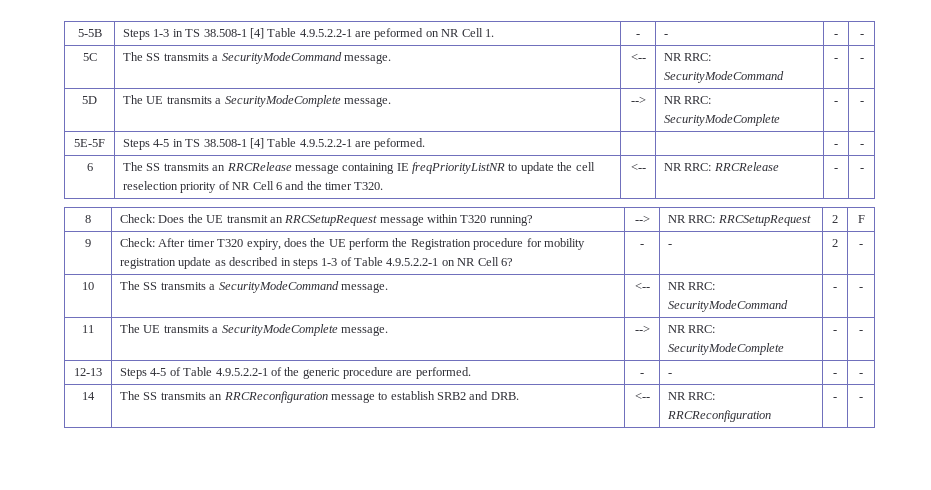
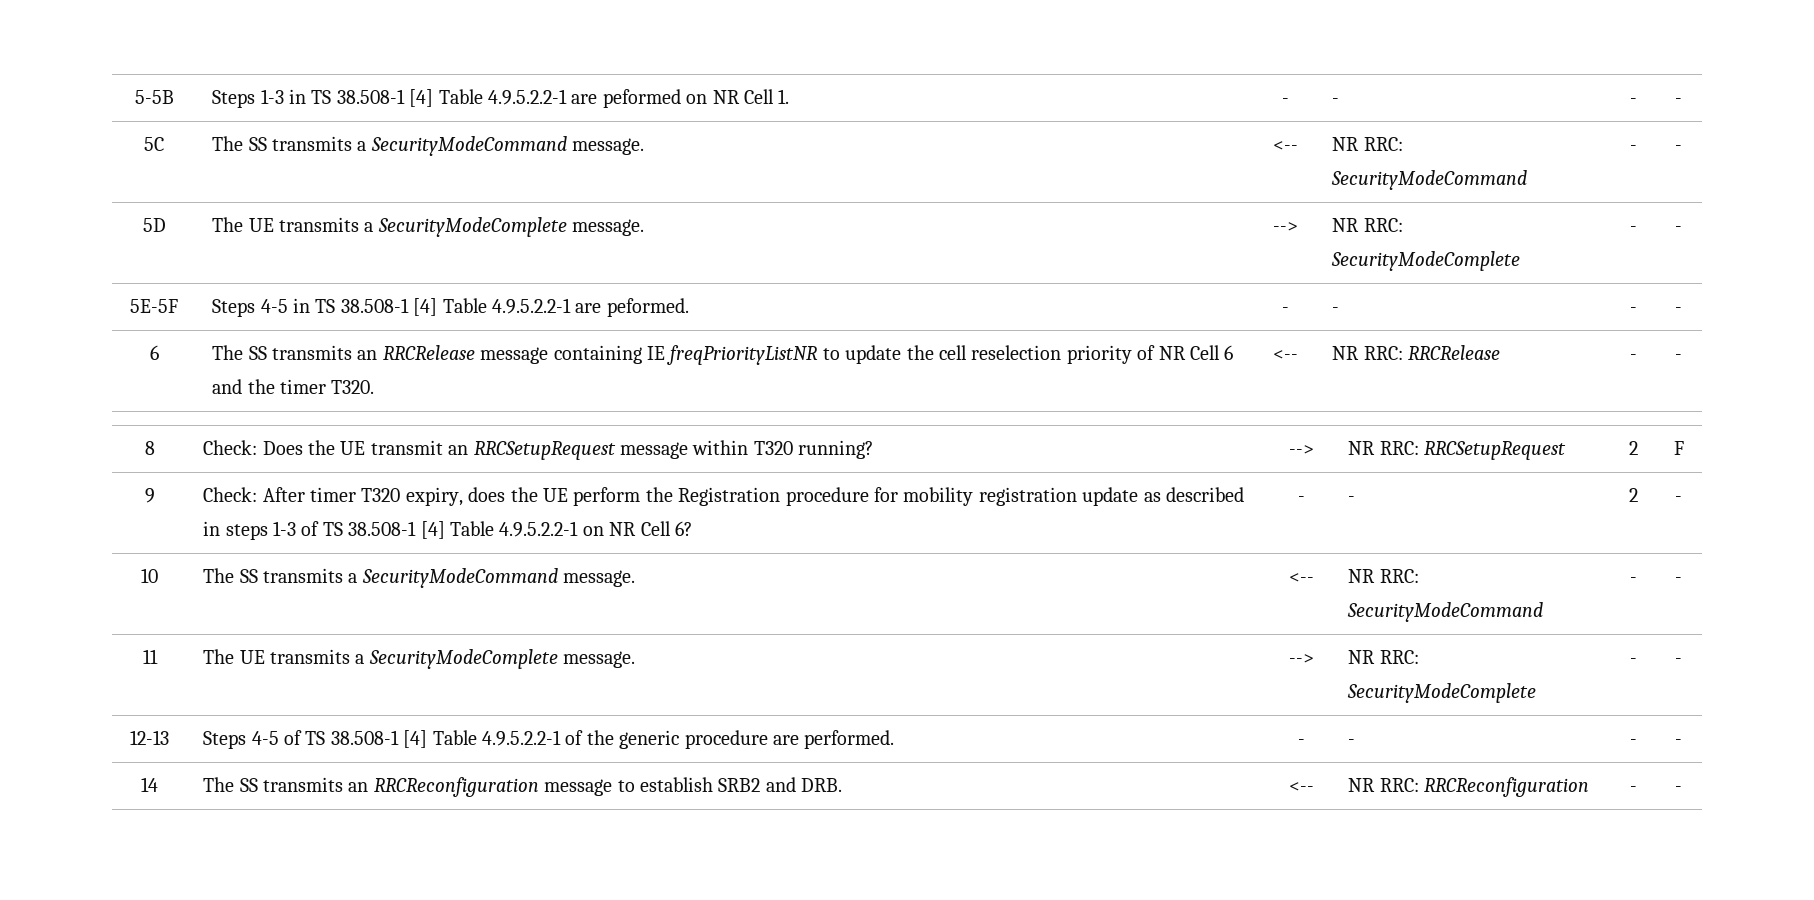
(426, 144) | -> [1282,307,1289,313] [1332,307,1340,313] - | -
(352, 261) none -> [322,521,445,539] TS 38.508-1 [4]
(181, 371) none -> [305,730,428,748] TS 38.508-1 [4]

